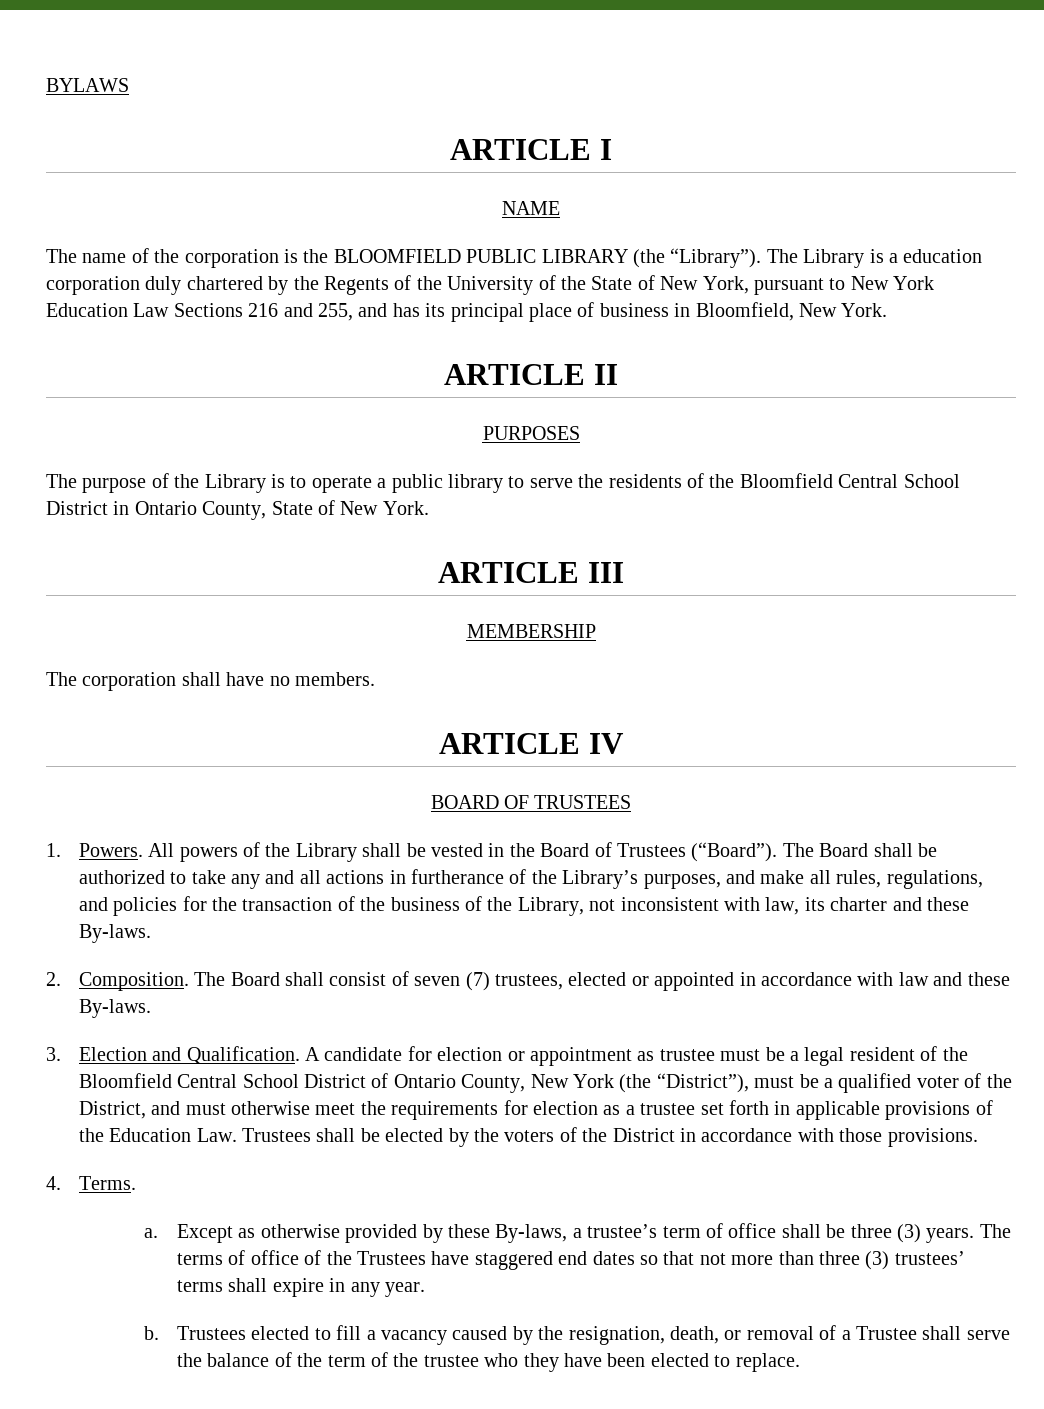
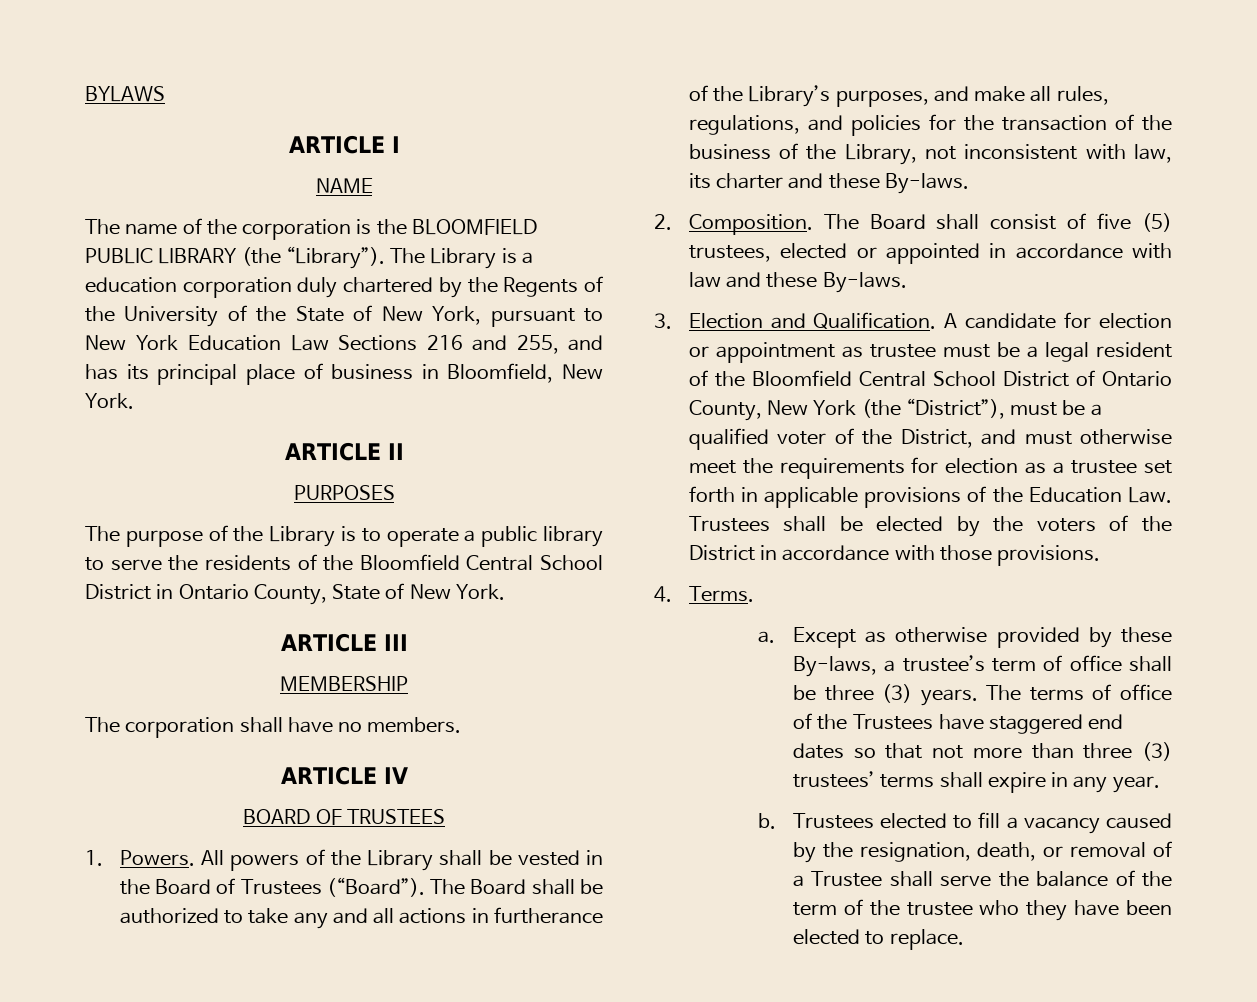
[414,972,490,991] seven (7) -> [1097,213,1172,232] five (5)

